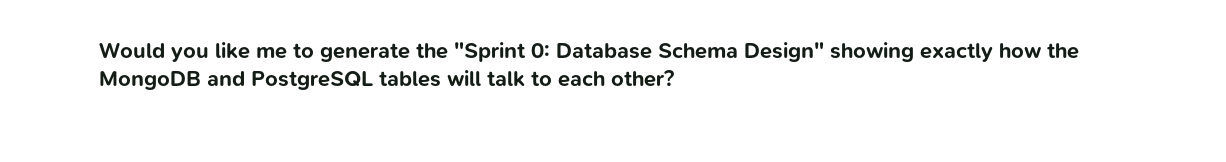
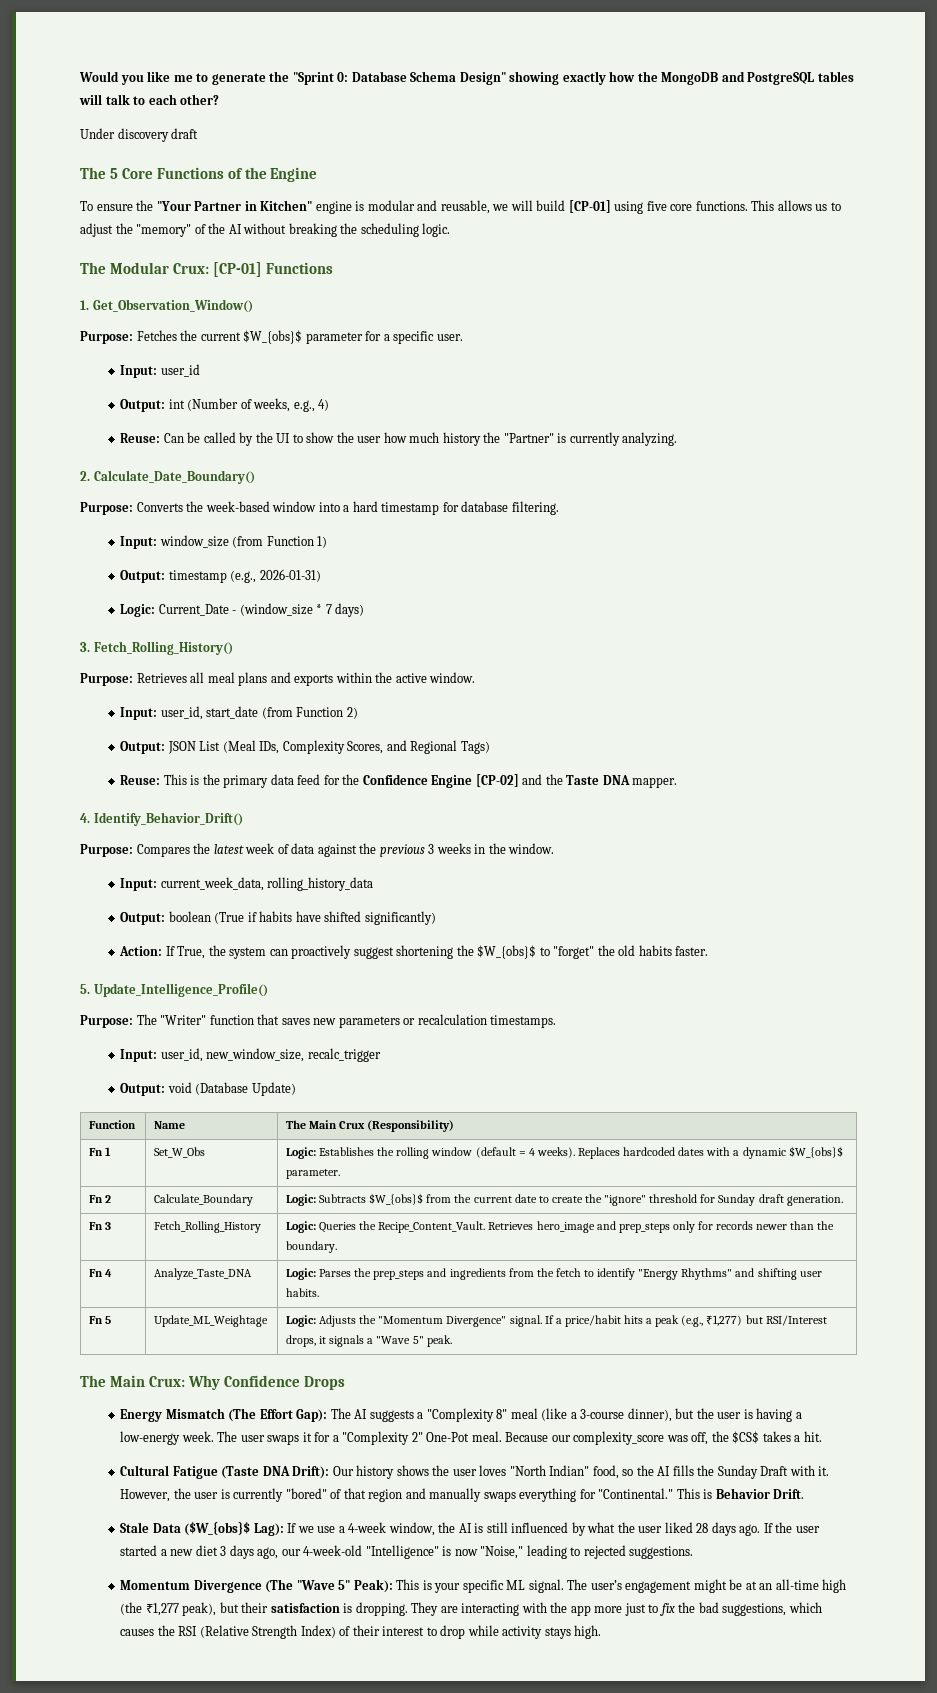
(674, 78) none -> [80,128,199,142] [80,167,318,182] [80,200,841,214] [80,223,451,237] [80,262,333,277] [80,299,253,313] [80,330,463,344] [120,364,200,378] [120,398,330,412] [120,432,678,446] [80,470,255,484] [80,501,559,515] [120,535,328,549] [120,569,321,583] [120,603,365,617] [80,641,233,655] [80,672,476,686] [120,706,358,720] [120,740,490,754] [120,774,678,788] [80,812,243,826] [80,843,555,857] [120,877,374,891] [120,911,436,925] [119,945,709,959] [80,983,268,997] [80,1014,557,1028] [120,1048,381,1062] [120,1082,296,1096] [89,1120,137,1129] [154,1121,186,1129] [286,1120,455,1132] [89,1147,112,1156] [154,1147,206,1158] [286,1146,843,1159] [286,1169,341,1179] [89,1195,112,1203] [154,1194,254,1206] [286,1193,843,1206] [89,1222,112,1230] [154,1221,262,1233] [286,1221,835,1233] [286,1241,338,1253] [89,1269,113,1277] [154,1268,253,1280] [286,1268,822,1280] [286,1288,320,1297] [89,1316,112,1324] [154,1315,269,1327] [286,1315,827,1327] [286,1335,452,1347] [80,1375,345,1390] [120,1408,802,1422] [120,1431,822,1445] [120,1465,830,1479] [120,1488,805,1502] [120,1521,820,1536] [120,1545,694,1559] [120,1579,847,1593] [120,1602,822,1616] [120,1625,602,1639] // Under discovery draft // The 5 Core Functions of the Engine // To ensure the "Your Partner in Kitchen" engine is modular and reusable, we will build [CP-01] using five core functions. This allows us to adjust the "memory" of the AI without breaking the scheduling logic. // The Modular Crux: [CP-01] Functions // 1. Get_Observation_Window() // Purpose: Fetches the current $W_{obs}$ parameter for a specific user. // Input: user_id // Output: int (Number of weeks, e.g., 4) // Reuse: Can be called by the UI to show the user how much history the "Partner" is currently analyzing. // 2. Calculate_Date_Boundary() // Purpose: Converts the week-based window into a hard timestamp for database filtering. // Input: window_size (from Function 1) // Output: timestamp (e.g., 2026-01-31) // Logic: Current_Date - (window_size * 7 days) // 3. Fetch_Rolling_History() // Purpose: Retrieves all meal plans and exports within the active window. // Input: user_id, start_date (from Function 2) // Output: JSON List (Meal IDs, Complexity Scores, and Regional Tags) // Reuse: This is the primary data feed for the Confidence Engine [CP-02] and the Taste DNA mapper. // 4. Identify_Behavior_Drift() // Purpose: Compares the latest week of data against the previous 3 weeks in the window. // Input: current_week_data, rolling_history_data // Output: boolean (True if habits have shifted significantly) // Action: If True, the system can proactively suggest shortening the $W_{obs}$ to "forget" the old habits faster. // 5. Update_Intelligence_Profile() // Purpose: The "Writer" function that saves new parameters or recalculation timestamps. // Input: user_id, new_window_size, recalc_trigger // Output: void (Database Update) // Function | Name | The Main Crux (Responsibility) // Fn 1 | Set_W_Obs | Logic: Establishes the rolling window (default = 4 weeks). Replaces hardcoded dates with a dynamic $W_{obs}$ parameter. // Fn 2 | Calculate_Boundary | Logic: Subtracts $W_{obs}$ from the current date to create the "ignore" threshold for Sunday draft generation. // Fn 3 | Fetch_Rolling_History | Logic: Queries the Recipe_Content_Vault. Retrieves hero_image and prep_steps only for records newer than the boundary. // Fn 4 | Analyze_Taste_DNA | Logic: Parses the prep_steps and ingredients from the fetch to identify "Energy Rhythms" and shifting user habits. // Fn 5 | Update_ML_Weightage | Logic: Adjusts the "Momentum Divergence" signal. If a price/habit hits a peak (e.g., ₹1,277) but RSI/Interest drops, it signals a "Wave 5" peak. // The Main Crux: Why Confidence Drops // Energy Mismatch (The Effort Gap): The AI suggests a "Complexity 8" meal (like a 3-course dinner), but the user is having a low-energy week. The user swaps it for a "Complexity 2" One-Pot meal. Because our complexity_score was off, the $CS$ takes a hit. // Cultural Fatigue (Taste DNA Drift): Our history shows the user loves "North Indian" food, so the AI fills the Sunday Draft with it. However, the user is currently "bored" of that region and manually swaps everything for "Continental." This is Behavior Drift. // Stale Data ($W_{obs}$ Lag): If we use a 4-week window, the AI is still influenced by what the user liked 28 days ago. If the user started a new diet 3 days ago, our 4-week-old "Intelligence" is now "Noise," leading to rejected suggestions. // Momentum Divergence (The "Wave 5" Peak): This is your specific ML signal. The user’s engagement might be at an all-time high (the ₹1,277 peak), but their satisfaction is dropping. They are interacting with the app more just to fix the bad suggestions, which causes the RSI (Relative Strength Index) of their interest to drop while activity stays high.

